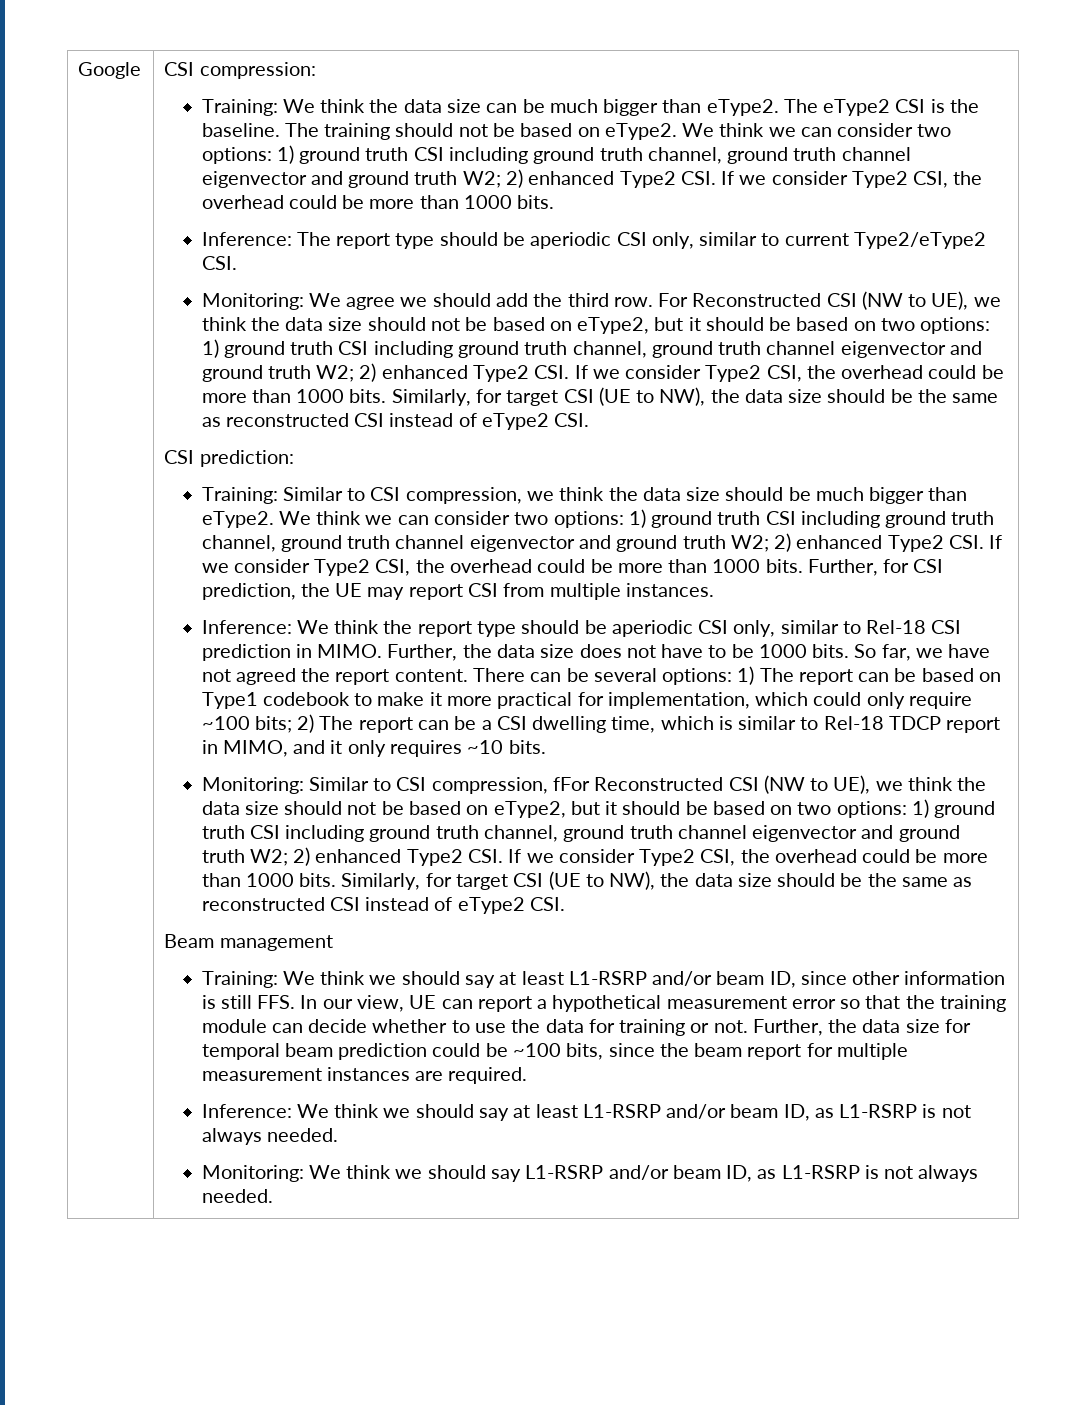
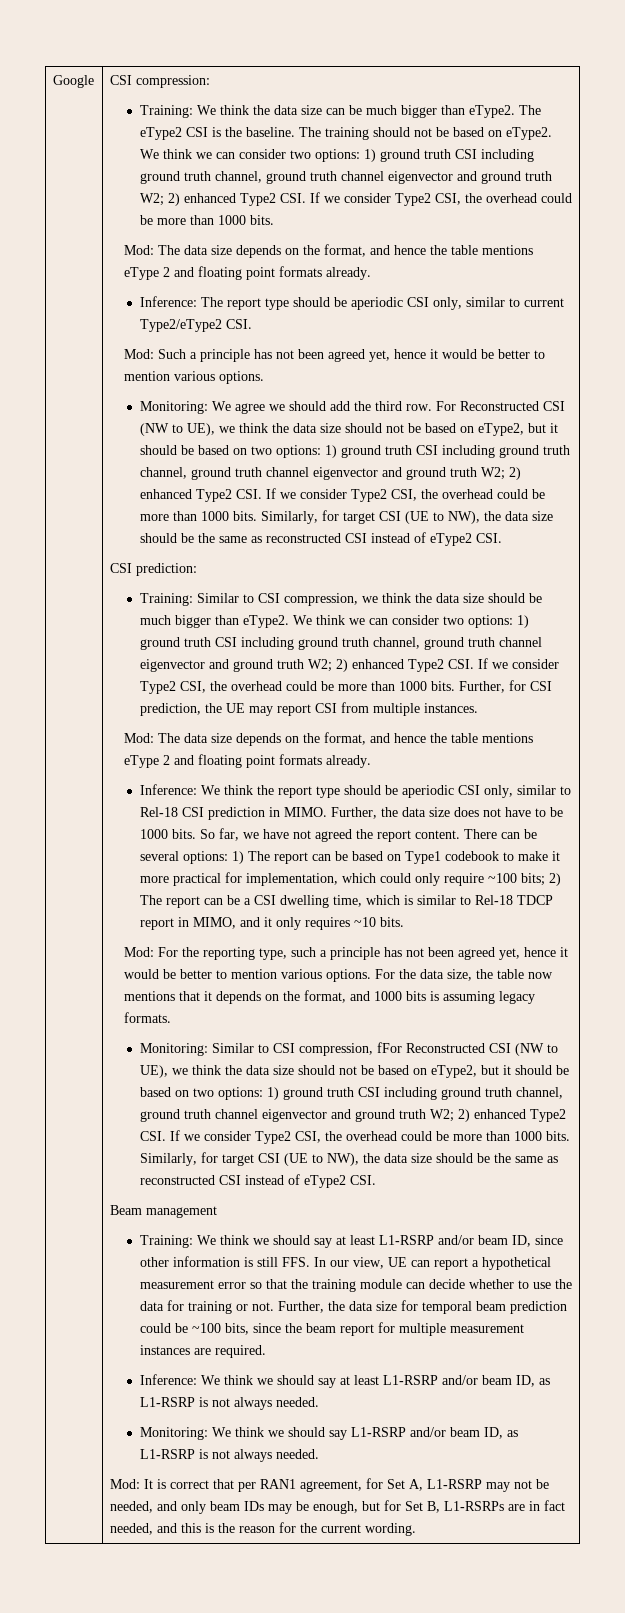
(555, 202) none -> [124,244,534,258] [124,266,372,280] // Mod: The data size depends on the format, and hence the table mentions eType 2 and floating point formats already.
(237, 263) none -> [124,349,546,362] [124,371,265,384] // Mod: Such a principle has not been agreed yet, hence it would be better to mention various options.
(714, 590) none -> [124,732,534,746] [124,754,372,768] // Mod: The data size depends on the format, and hence the table mentions eType 2 and floating point formats already.
(546, 747) none -> [124,947,569,960] [124,969,554,982] [124,990,536,1004] [124,1012,172,1023] // Mod: For the reporting type, such a principle has not been agreed yet, hence it would be better to mention various options. For the data size, the table now mentions that it depends on the format, and 1000 bits is assuming legacy formats.
(273, 1196) none -> [109,1478,549,1492] [109,1500,565,1514] [109,1522,416,1536] // Mod: It is correct that per RAN1 agreement, for Set A, L1-RSRP may not be needed, and only beam IDs may be enough, but for Set B, L1-RSRPs are in fact needed, and this is the reason for the current wording.

